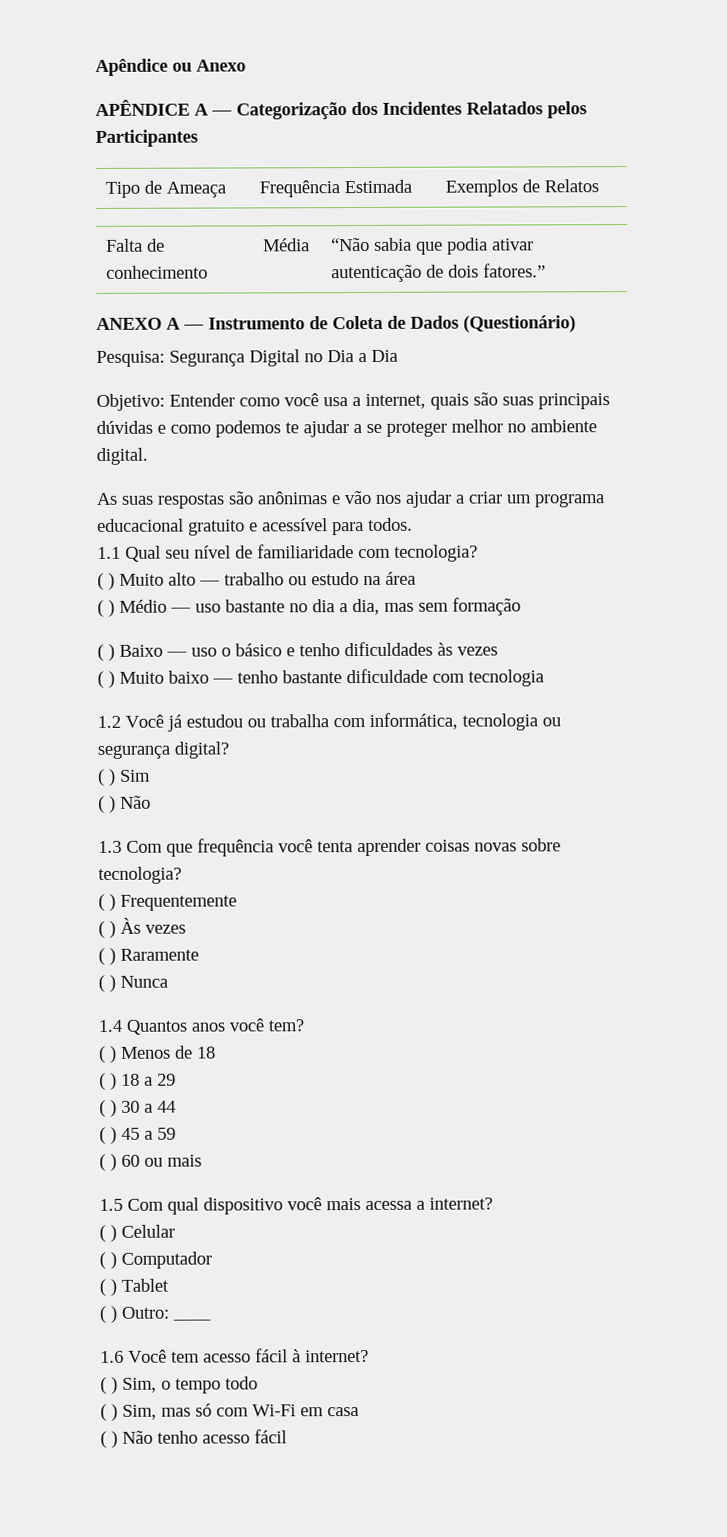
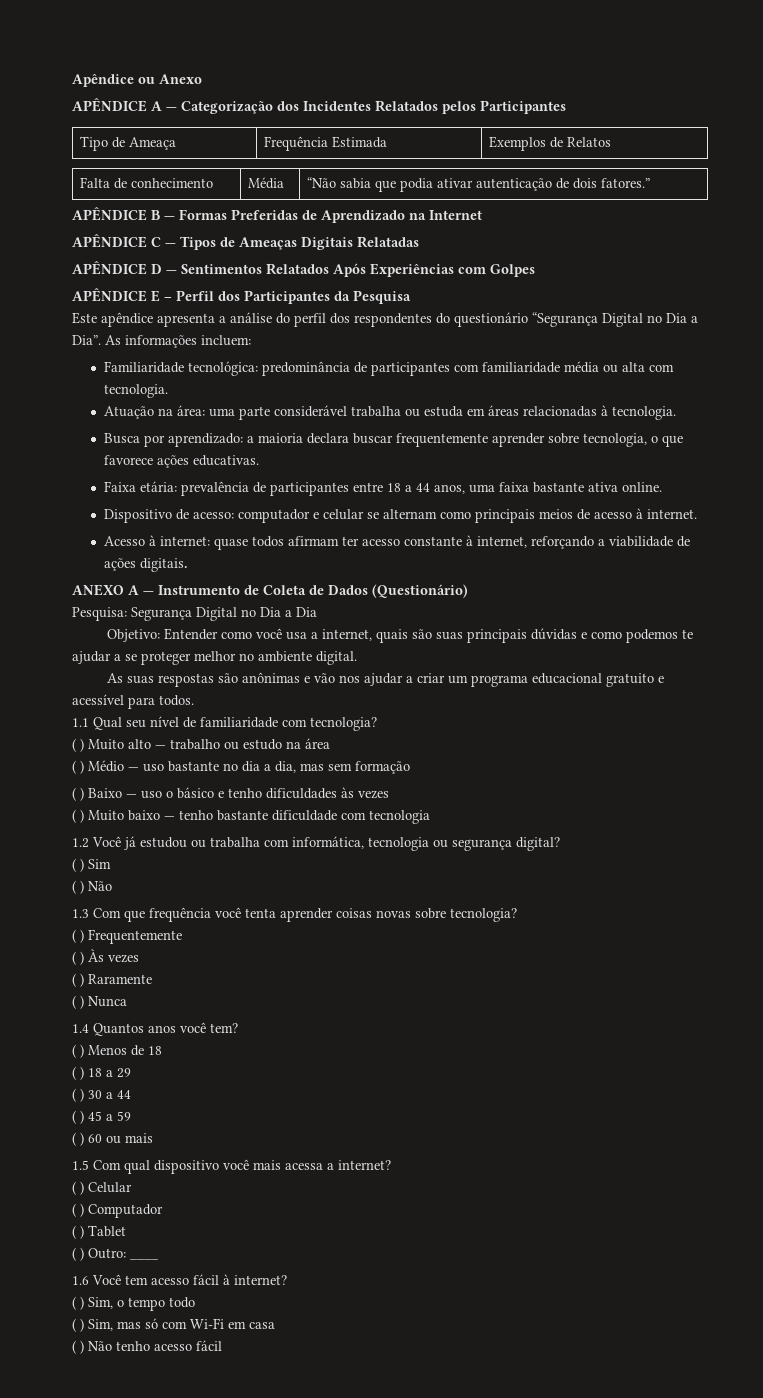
(547, 270) none -> [72,207,482,223] [72,234,419,250] [72,261,535,277] [72,288,411,304] [72,312,698,327] [72,335,251,348] [104,361,675,376] [104,384,169,398] [104,405,677,420] [104,433,684,447] [104,455,260,468] [104,481,663,496] [104,508,698,523] [104,535,691,550] [104,558,189,572] // APÊNDICE B — Formas Preferidas de Aprendizado na Internet // APÊNDICE C — Tipos de Ameaças Digitais Relatadas // APÊNDICE D — Sentimentos Relatados Após Experiências com Golpes // APÊNDICE E – Perfil dos Participantes da Pesquisa // Este apêndice apresenta a análise do perfil dos respondentes do questionário “Segurança Digital no Dia a Dia”. As informações incluem: // Familiaridade tecnológica: predominância de participantes com familiaridade média ou alta com tecnologia. // Atuação na área: uma parte considerável trabalha ou estuda em áreas relacionadas à tecnologia. // Busca por aprendizado: a maioria declara buscar frequentemente aprender sobre tecnologia, o que favorece ações educativas. // Faixa etária: prevalência de participantes entre 18 a 44 anos, uma faixa bastante ativa online. // Dispositivo de acesso: computador e celular se alternam como principais meios de acesso à internet. // Acesso à internet: quase todos afirmam ter acesso constante à internet, reforçando a viabilidade de ações digitais.

